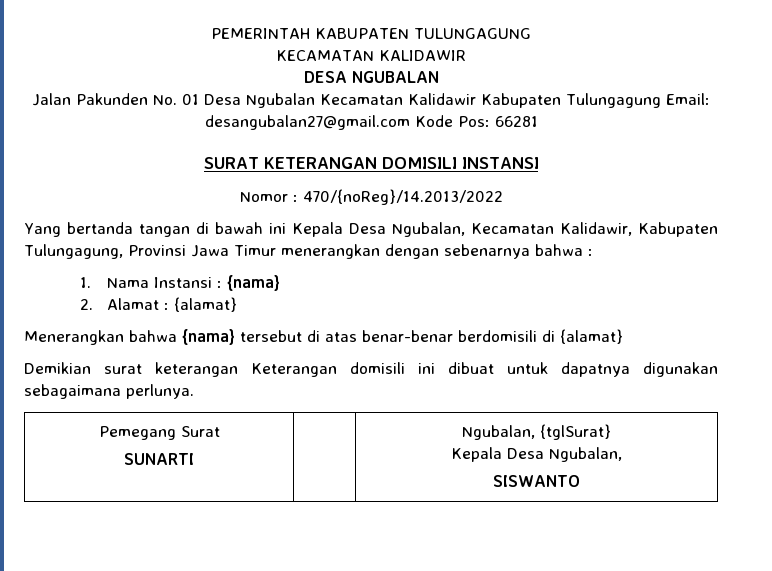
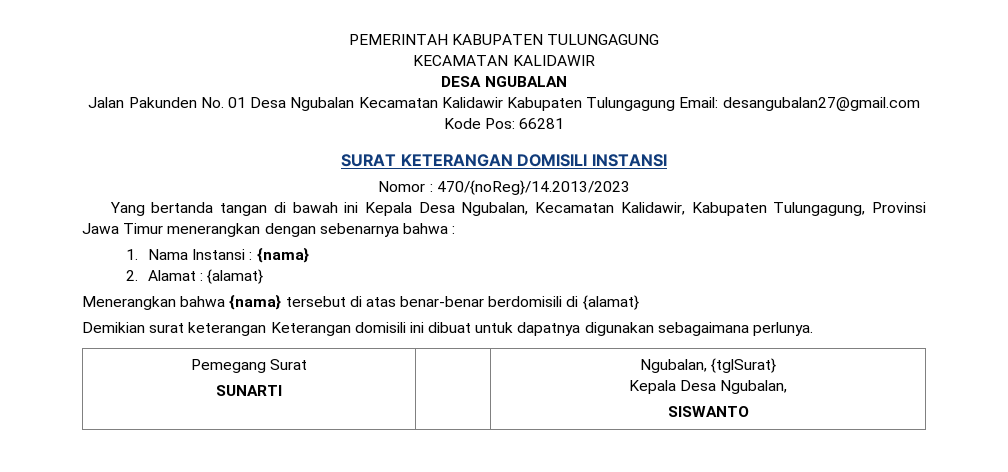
[302,189,503,205] 470/{noReg}/14.2013/2022 -> [436,180,630,195] 470/{noReg}/14.2013/2023

